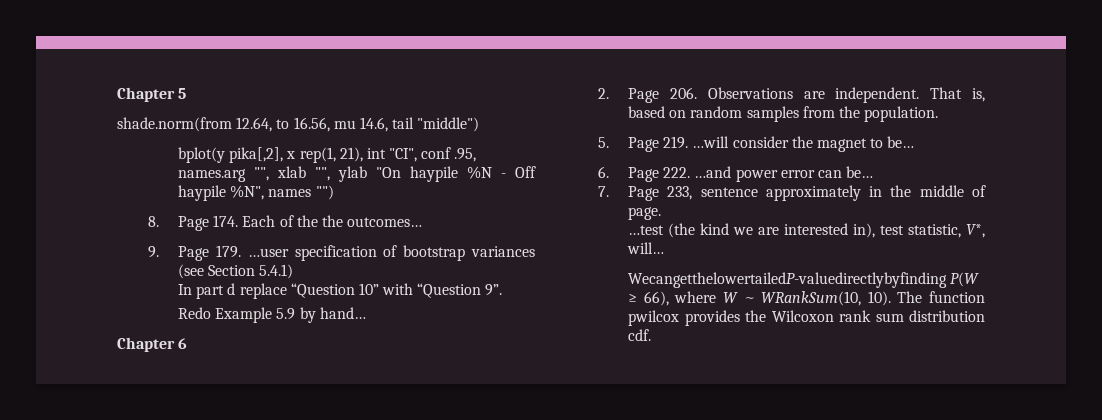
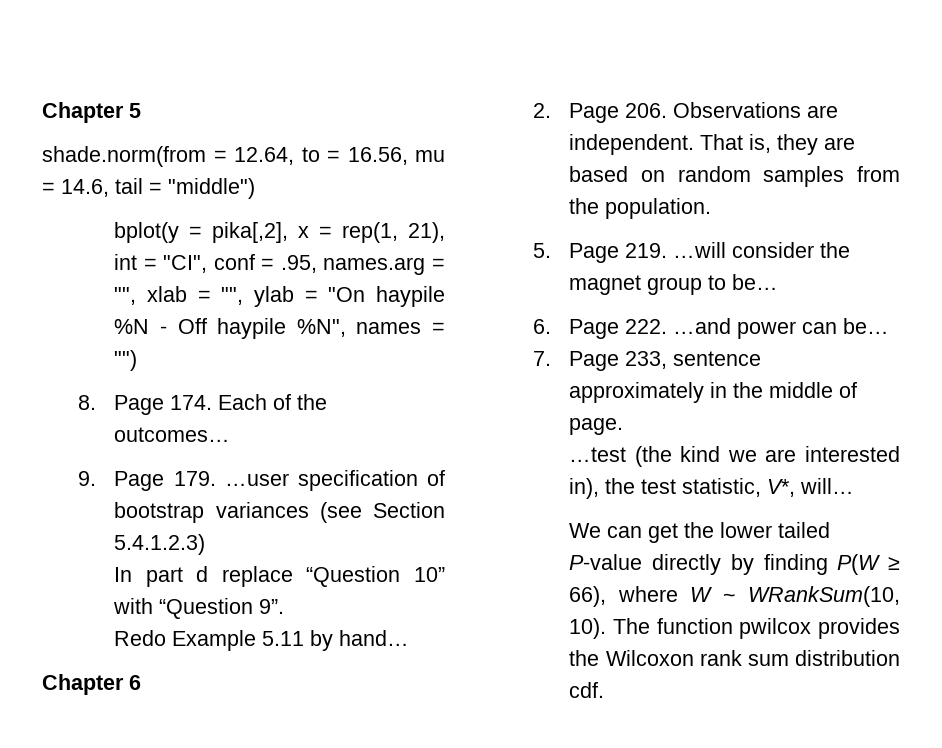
(232, 124) none -> [213,150,227,162] =
(290, 124) none -> [327,150,340,162] =
(356, 124) none -> [42,182,55,194] =
(415, 123) none -> [149,182,162,194] =
(225, 155) none -> [189,226,203,238] =
(296, 155) none -> [319,226,333,238] =
(386, 153) none -> [143,258,157,270] =
(452, 153) none -> [261,258,275,270] =
(246, 175) none -> [432,258,445,270] =
(306, 172) none -> [197,290,211,302] =
(367, 174) none -> [304,290,318,302] =
(312, 193) none -> [432,322,445,334] =
[321,215,343,227] the -> (328, 402) none
[259,264,294,279] 5.4.1) -> [114,534,206,555] 5.4.1.2.3)
[276,308,296,320] 5.9 -> [262,631,305,646] 5.11
(985, 95) none -> [777,134,856,155] they are
(867, 145) none -> [647,277,703,295] group
[780,170,815,178] error -> (797, 330) none
(875, 230) none -> [605,478,636,494] the
[627,272,947,288] WecangetthelowertailedP-valuedirectlybyfinding -> [569,522,831,543] [569,554,828,575] We can get the lower tailed P-value directly by finding

